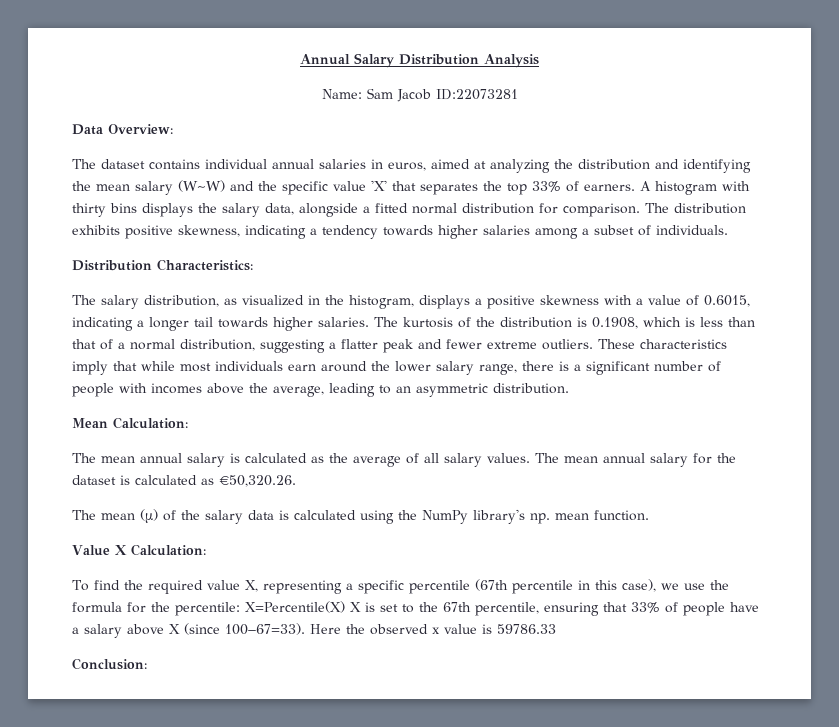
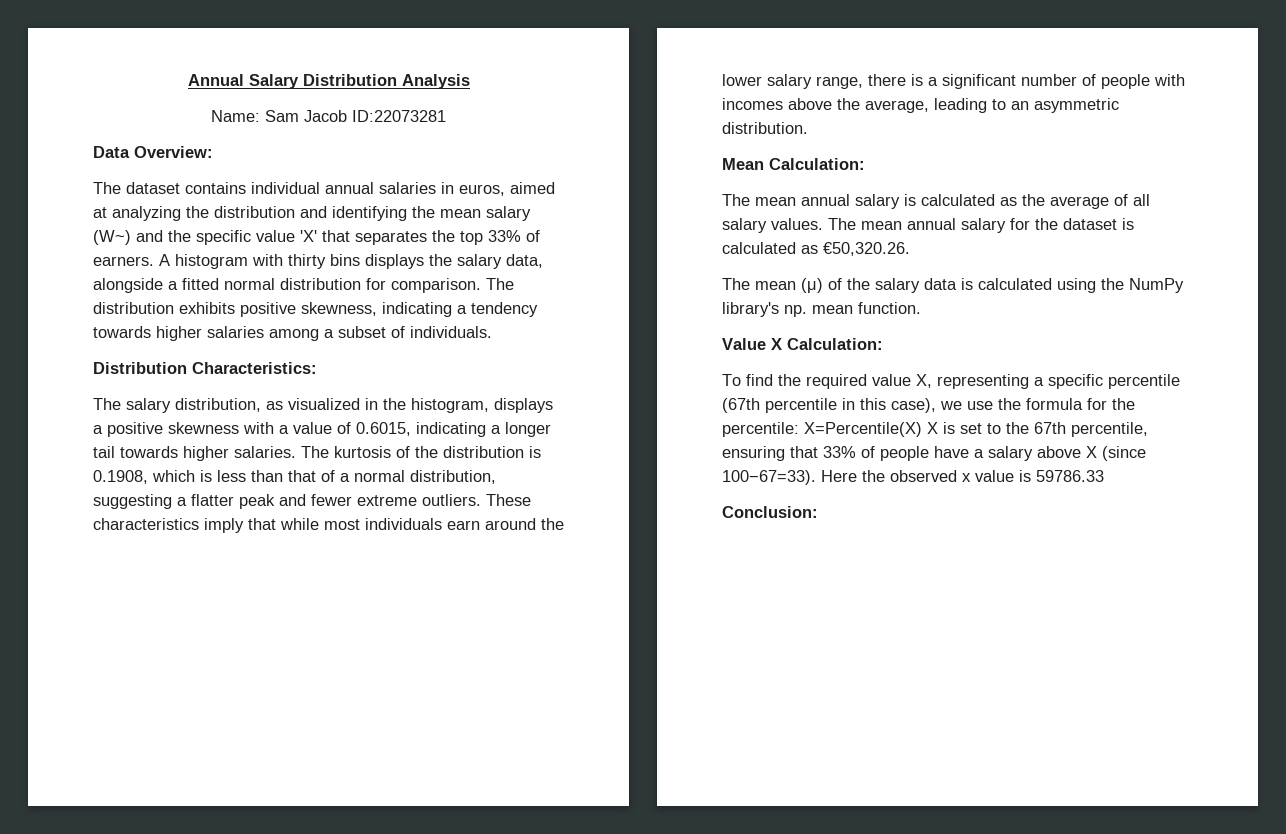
[178,180,225,192] (W~W) -> [93,230,131,245] (W~)

